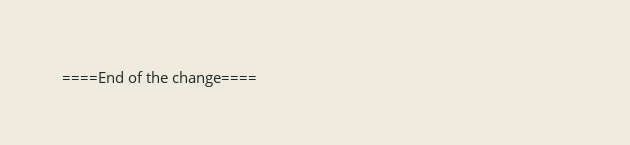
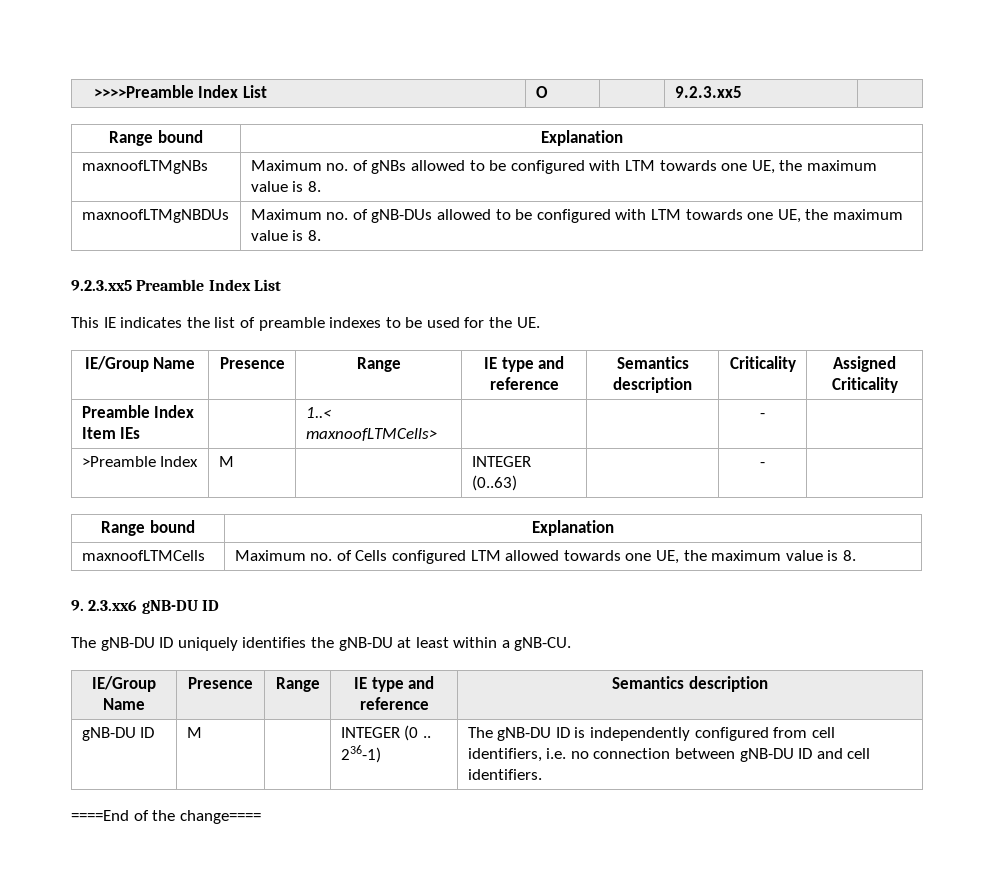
(62, 77) none -> [93,85,267,98] [535,86,548,98] [674,86,742,98] [109,130,203,146] [540,130,623,146] [81,160,208,174] [250,160,877,174] [250,181,321,192] [81,209,229,223] [250,209,903,223] [250,230,321,241] [71,279,281,291] [71,317,540,331] [84,356,196,372] [219,357,285,369] [356,357,401,372] [483,356,565,372] [489,377,559,390] [616,356,689,369] [613,377,692,393] [729,356,796,372] [833,356,896,372] [831,377,898,393] [81,405,195,418] [81,427,141,439] [305,407,331,418] [305,428,437,441] [760,413,765,418] [81,456,199,467] [218,456,234,467] [471,456,531,467] [471,475,517,491] [760,462,765,467] [101,520,195,536] [532,520,614,536] [81,550,205,561] [234,550,856,564] [71,600,219,614] [71,637,572,651] [92,676,156,692] [103,698,145,710] [188,677,253,689] [275,677,320,692] [353,676,435,692] [359,697,429,710] [612,676,768,692] [81,727,155,741] [186,727,202,738] [340,725,431,741] [340,745,381,763] [467,727,835,741] [467,748,871,762] [467,769,542,780] >>>>Preamble Index List | O | | 9.2.3.xx5 | // Range bound | Explanation // maxnoofLTMgNBs | Maximum no. of gNBs allowed to be configured with LTM towards one UE, the maximum value is 8. // maxnoofLTMgNBDUs | Maximum no. of gNB-DUs allowed to be configured with LTM towards one UE, the maximum value is 8. // 9.2.3.xx5 Preamble Index List // This IE indicates the list of preamble indexes to be used for the UE. // IE/Group Name | Presence | Range | IE type and reference | Semantics description | Criticality | Assigned Criticality // Preamble Index Item IEs | | 1..< maxnoofLTMCells> | | | - | // >Preamble Index | M | | INTEGER (0..63) | | - | // Range bound | Explanation // maxnoofLTMCells | Maximum no. of Cells configured LTM allowed towards one UE, the maximum value is 8. // 9. 2.3.xx6 gNB-DU ID // The gNB-DU ID uniquely identifies the gNB-DU at least within a gNB-CU. // IE/Group Name | Presence | Range | IE type and reference | Semantics description // gNB-DU ID | M | | INTEGER (0 .. 236-1) | The gNB-DU ID is independently configured from cell identifiers, i.e. no connection between gNB-DU ID and cell identifiers. //

